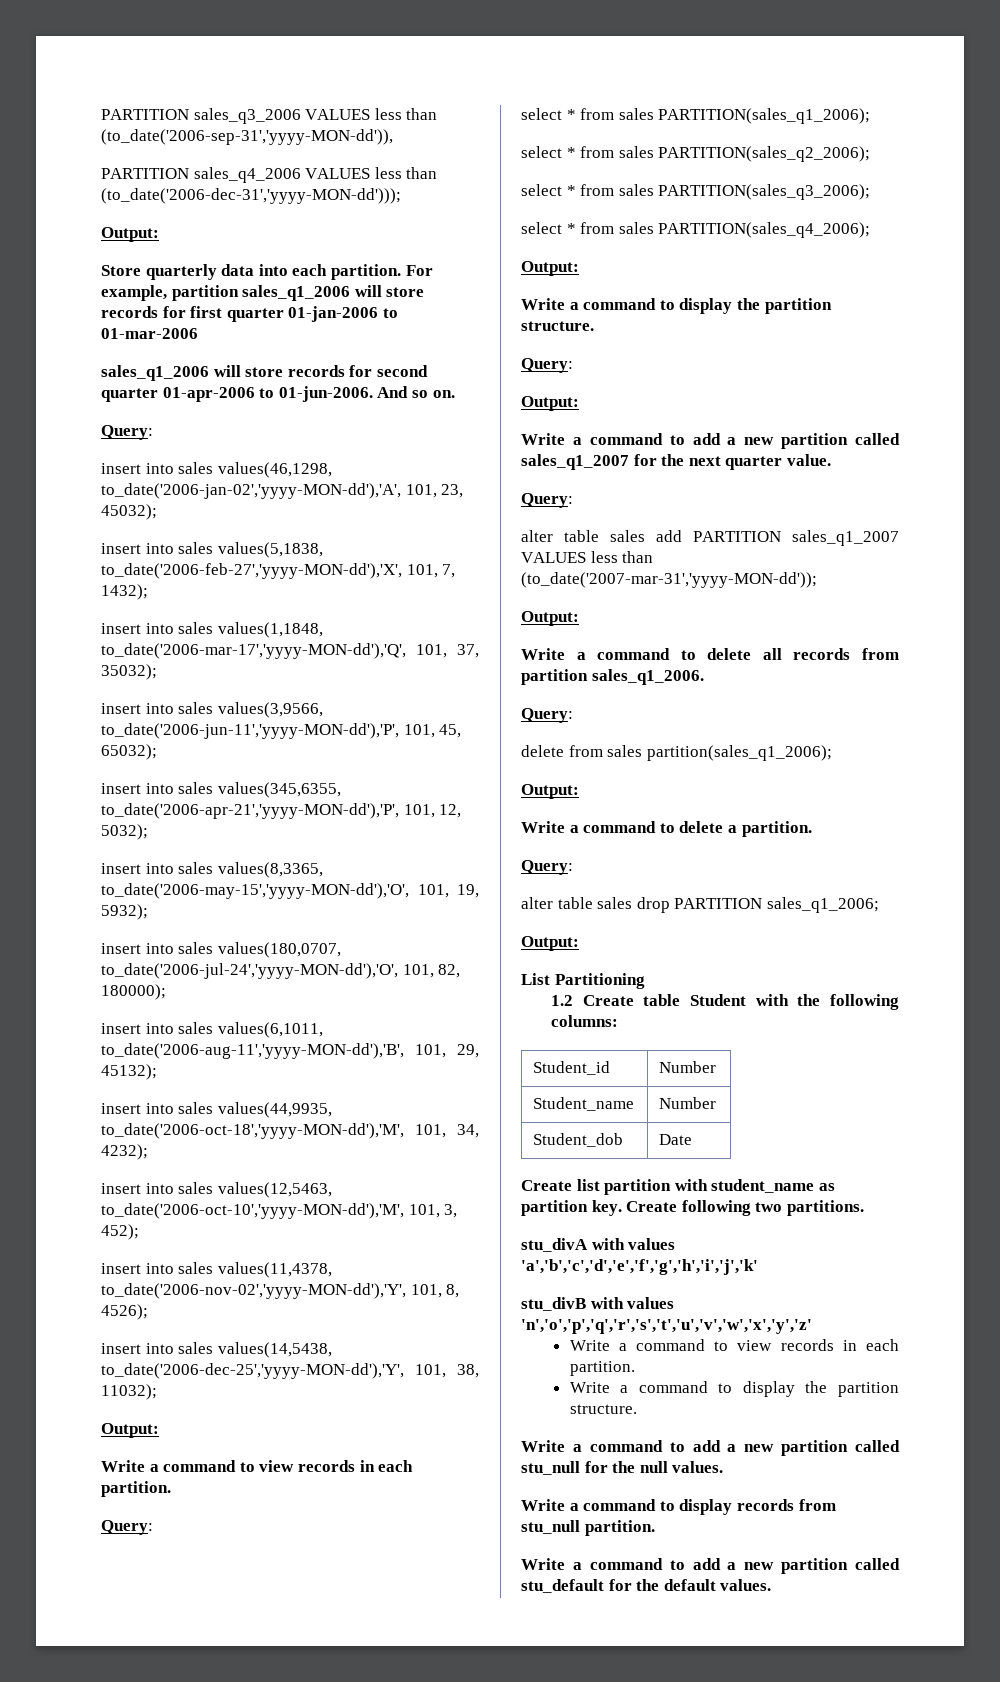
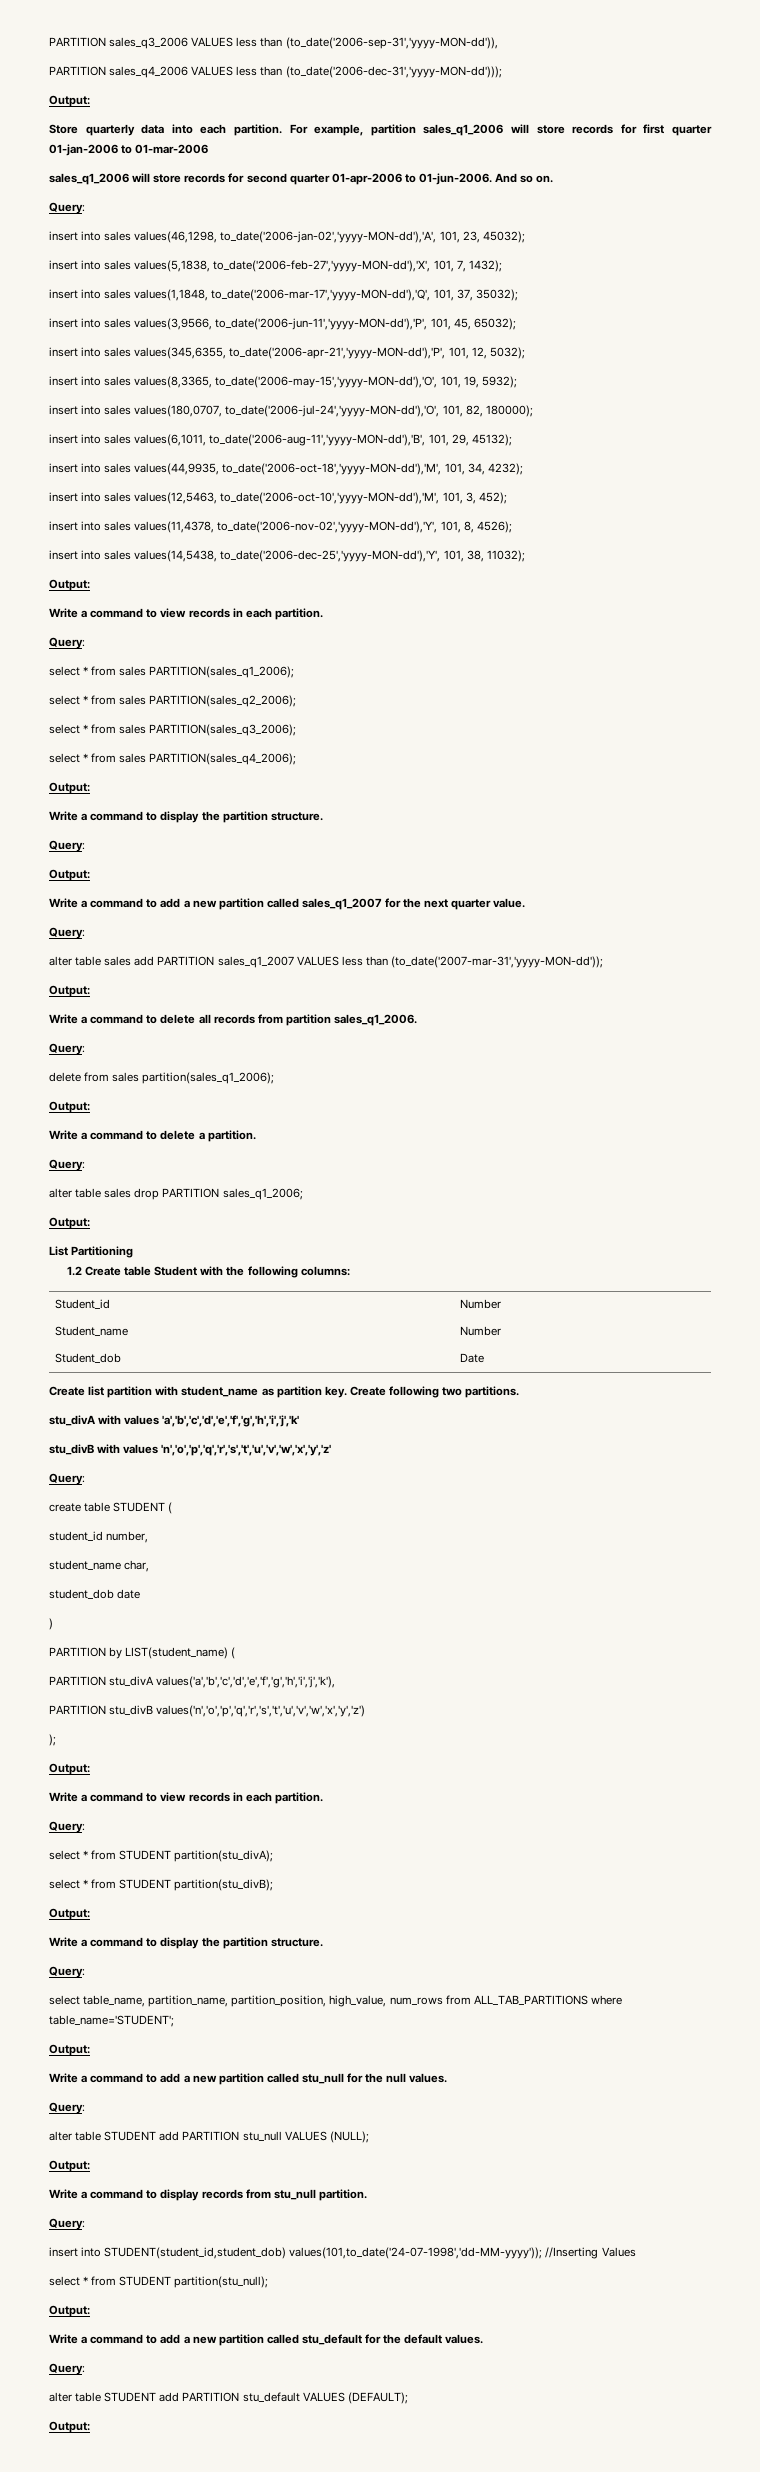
[569,1339,899,1351] [569,1361,635,1376] [569,1381,899,1397] [569,1404,637,1414] // Write a command to view records in each partition. // Write a command to display the partition structure. -> [49,1473,85,1485] [49,1502,173,1514] [49,1531,149,1543] [49,1560,150,1572] [49,1589,141,1599] [49,1618,53,1630] [49,1647,236,1659] [49,1676,336,1688] [49,1705,366,1717] [49,1734,56,1746] [49,1763,90,1775] [49,1792,323,1804] [49,1821,85,1833] [49,1850,274,1862] [49,1879,274,1891] [49,1908,90,1920] [49,1937,323,1949] [49,1966,85,1978] [49,1995,622,2007] [49,2015,174,2027] [49,2044,90,2056] // Query: // create table STUDENT ( // student_id number, // student_name char, // student_dob date // ) // PARTITION by LIST(student_name) ( // PARTITION stu_divA values('a','b','c','d','e','f','g','h','i','j','k'), // PARTITION stu_divB values('n','o','p','q','r','s','t','u','v','w','x','y','z') // ); // Output: // Write a command to view records in each partition. // Query: // select * from STUDENT partition(stu_divA); // select * from STUDENT partition(stu_divB); // Output: // Write a command to display the partition structure. // Query: // select table_name, partition_name, partition_position, high_value, num_rows from ALL_TAB_PARTITIONS where table_name='STUDENT'; // Output:
(724, 1467) none -> [49,2102,85,2114] [49,2131,369,2143] [49,2160,90,2172] // Query: // alter table STUDENT add PARTITION stu_null VALUES (NULL); // Output:
(655, 1528) none -> [49,2218,85,2230] [49,2247,636,2259] [49,2276,269,2288] [49,2305,90,2317] // Query: // insert into STUDENT(student_id,student_dob) values(101,to_date('24-07-1998','dd-MM-yyyy')); //Inserting Values // select * from STUDENT partition(stu_null); // Output:
(772, 1585) none -> [49,2363,85,2375] [49,2392,408,2404] [49,2421,90,2433] // Query: // alter table STUDENT add PARTITION stu_default VALUES (DEFAULT); // Output:

